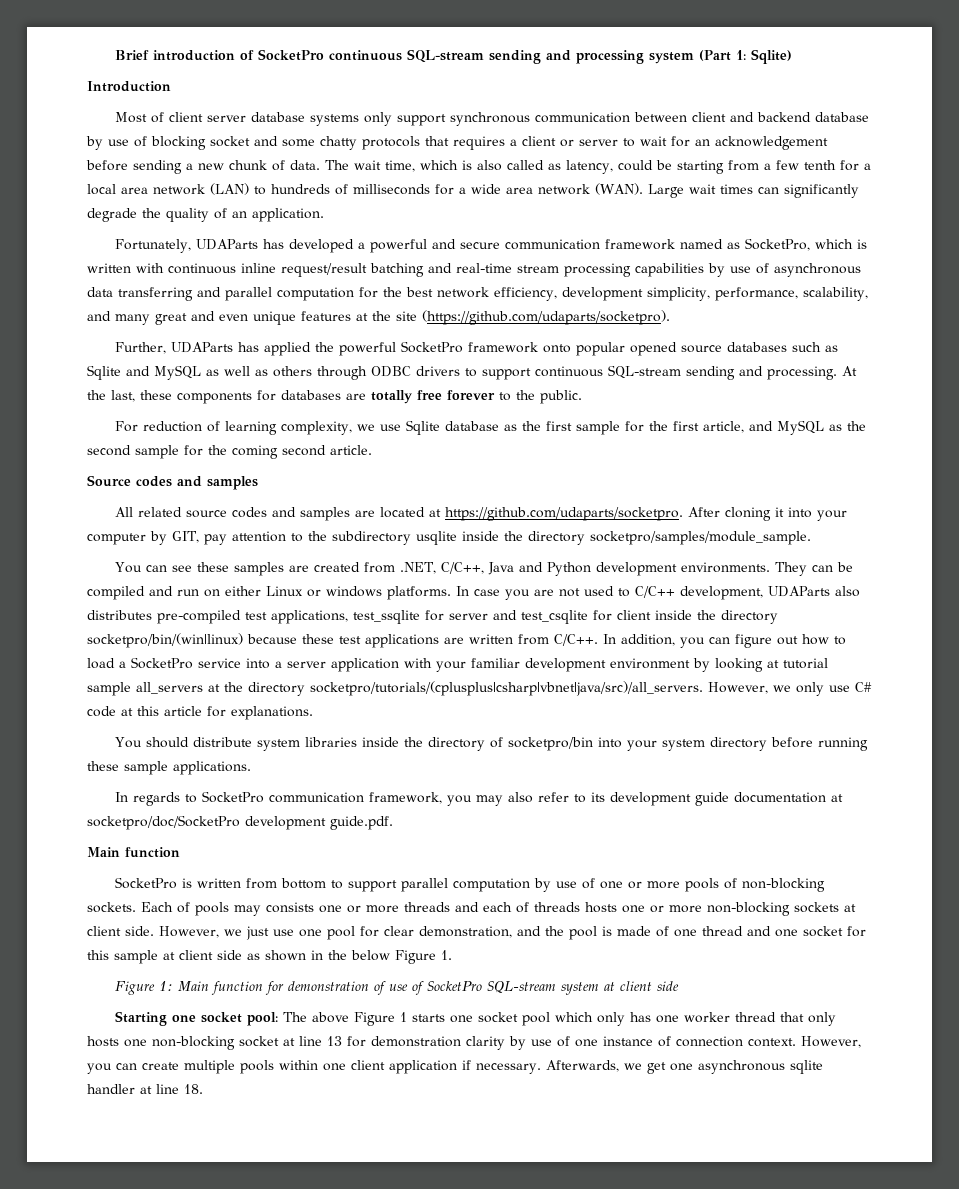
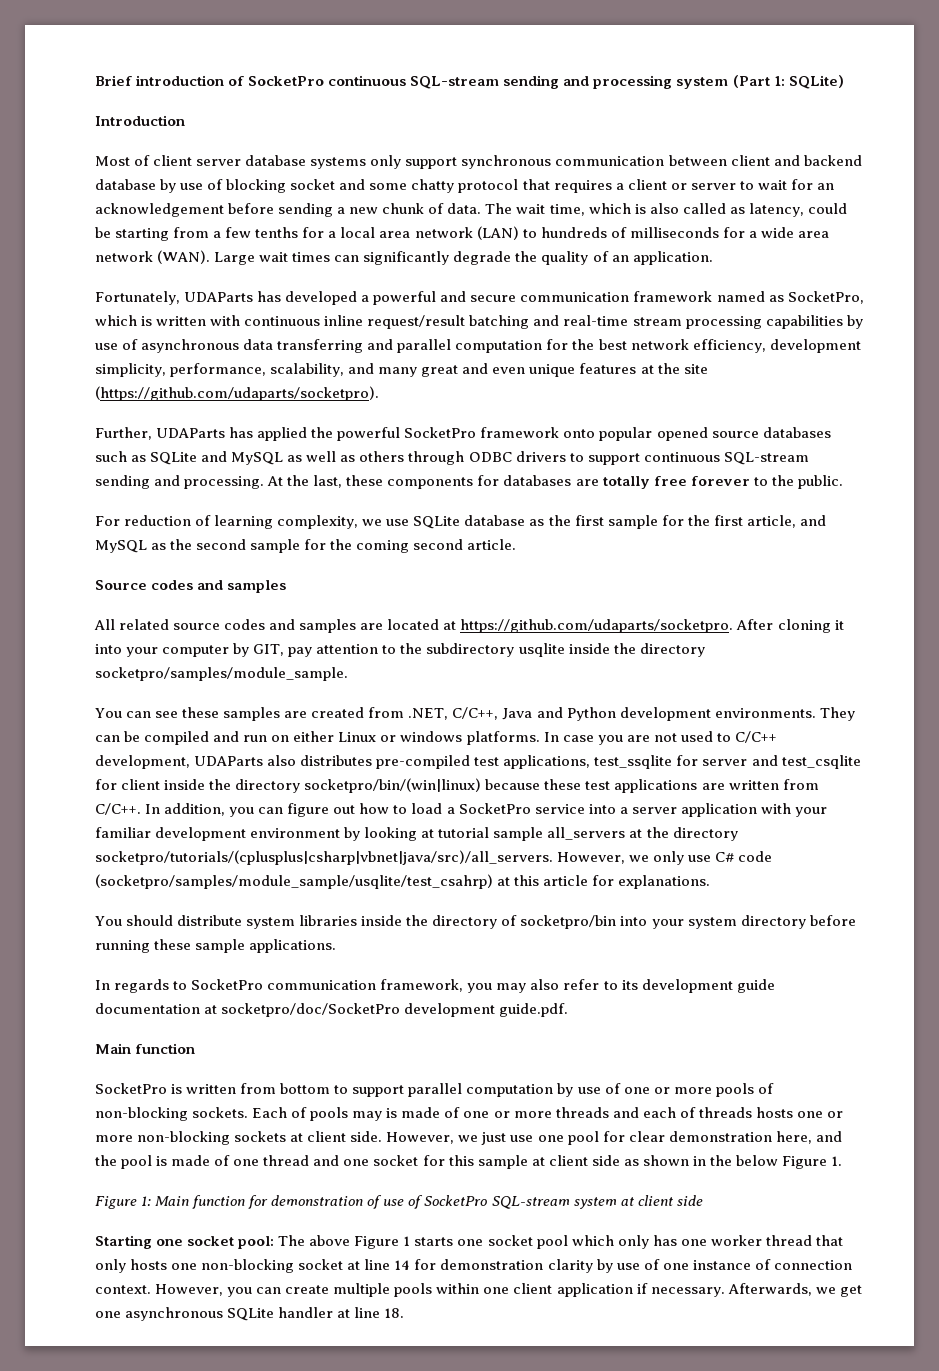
[750,49,792,64] Sqlite) -> [788,75,844,89] SQLite)
[362,136,420,150] protocols -> [458,179,519,193] protocol
[803,160,836,170] tenth -> [255,227,299,238] tenths
[87,365,121,380] Sqlite -> [150,452,198,465] SQLite
[405,420,440,435] Sqlite -> [413,516,461,529] SQLite
(116, 711) none -> [95,874,493,889] (socketpro/samples/module_sample/usqlite/test_csahrp)
[266,902,314,913] consists -> [386,1107,461,1118] is made of
[419,926,512,938] demonstration, -> [668,1131,812,1144] demonstration here,
[327,1036,342,1046] 13 -> [394,1260,411,1270] 14
[789,1060,823,1074] sqlite -> [227,1308,275,1321] SQLite

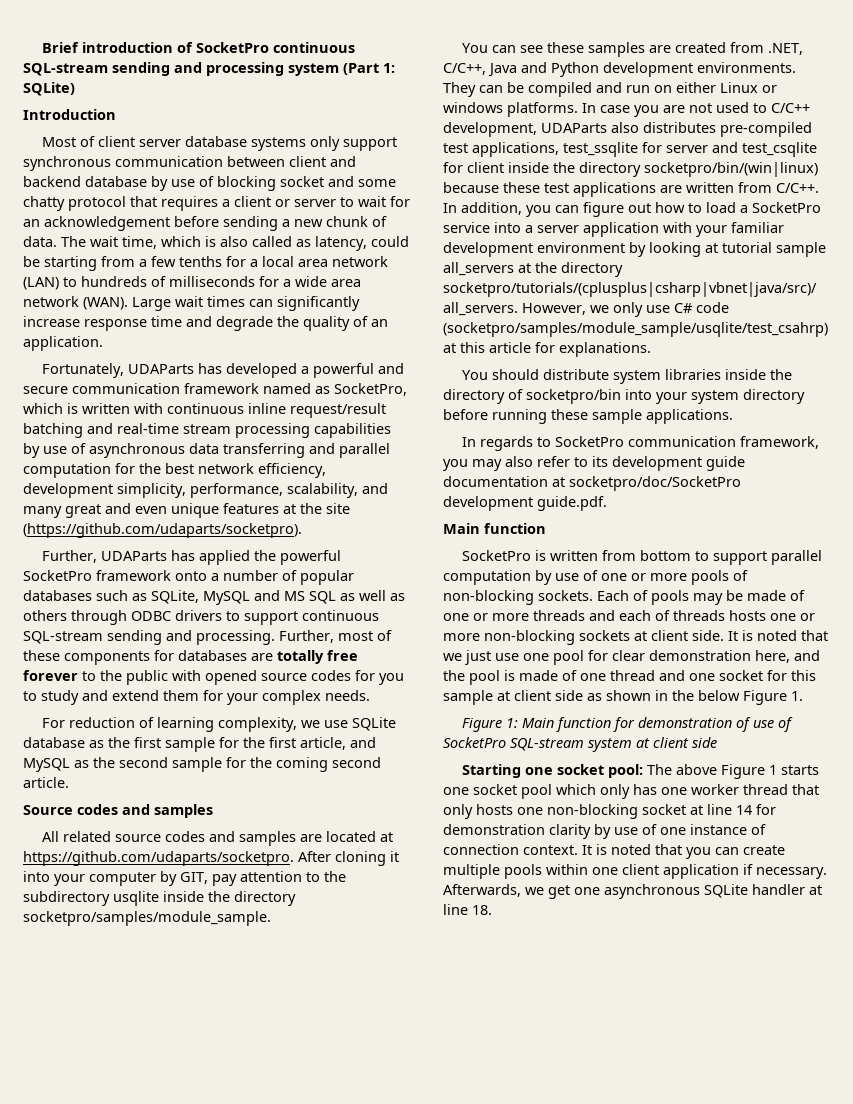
(450, 258) none -> [23,316,212,331] increase response time and
[599,427,831,441] [95,451,284,465] popular opened source databases such as SQLite and MySQL -> [211,570,354,585] [23,590,336,605] a number of popular databases such as SQLite, MySQL and MS SQL
[267,475,343,488] At the last, -> [279,630,392,643] Further, most of
[797,475,843,489] public. -> [126,670,404,685] [23,690,370,705] public with opened source codes for you to study and extend them for your complex needs.
[386,1108,398,1118] is -> [726,590,743,601] be
[386,1132,455,1144] However, -> [728,630,828,641] It is noted that
[155,1284,224,1296] However, -> [582,844,682,855] It is noted that

